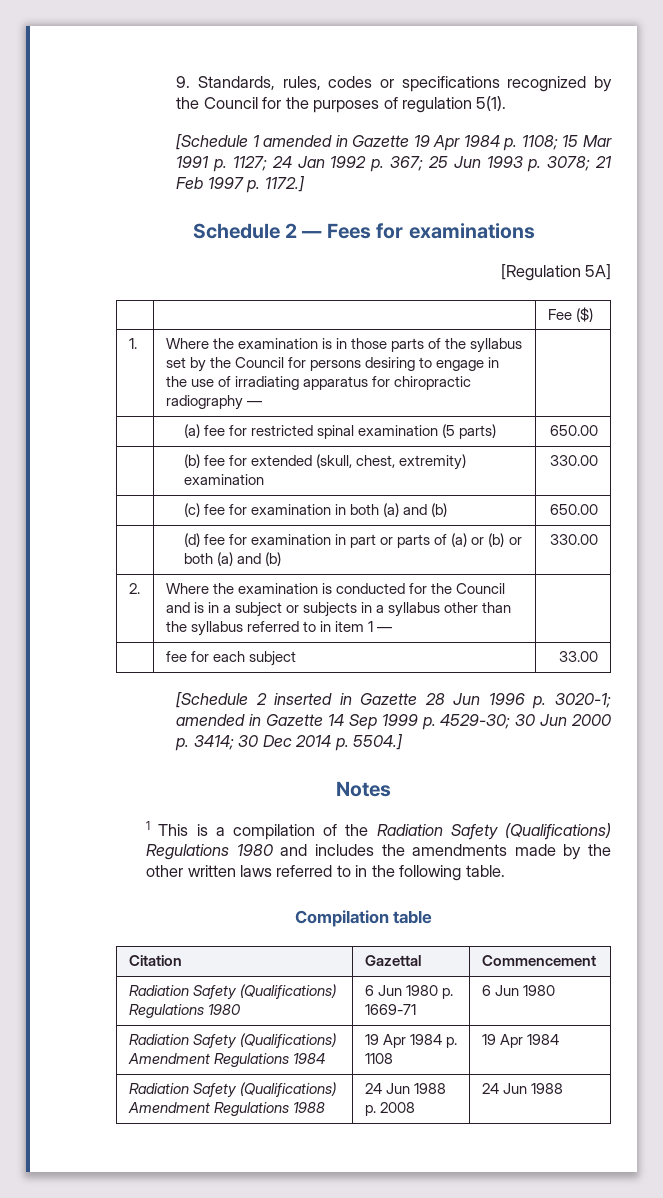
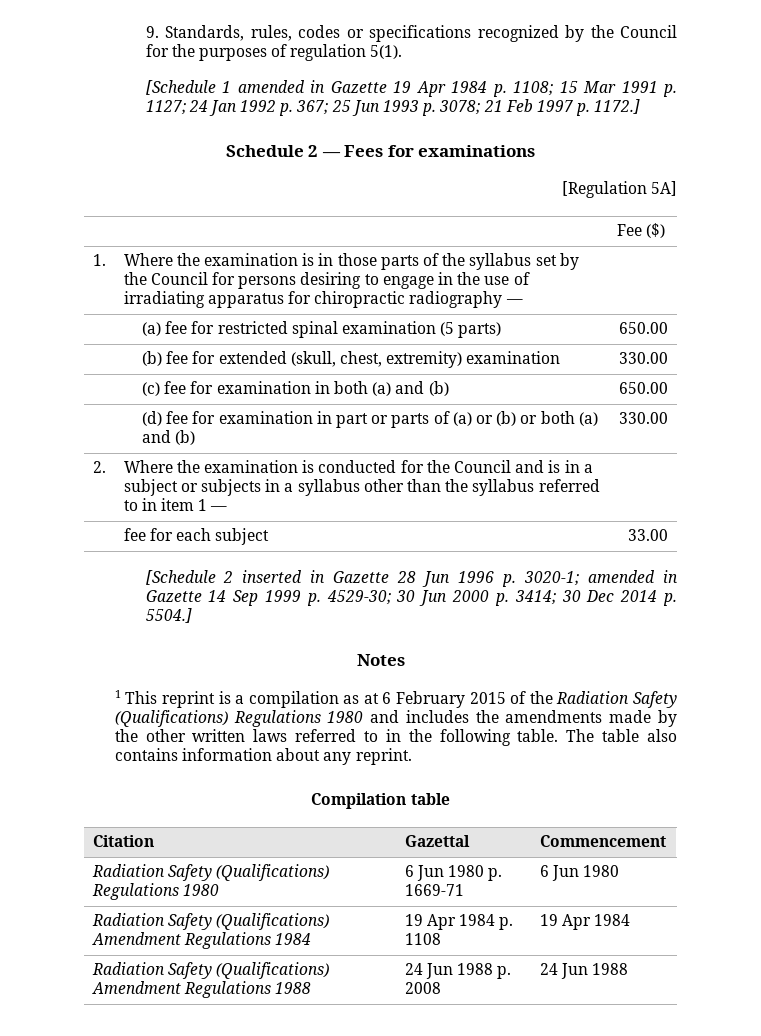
(189, 830) none -> [161,691,215,708] reprint
(315, 832) none -> [343,691,506,708] as at 6 February 2015
(505, 871) none -> [566,729,677,742] [114,748,412,765] The table also contains information about any reprint.

